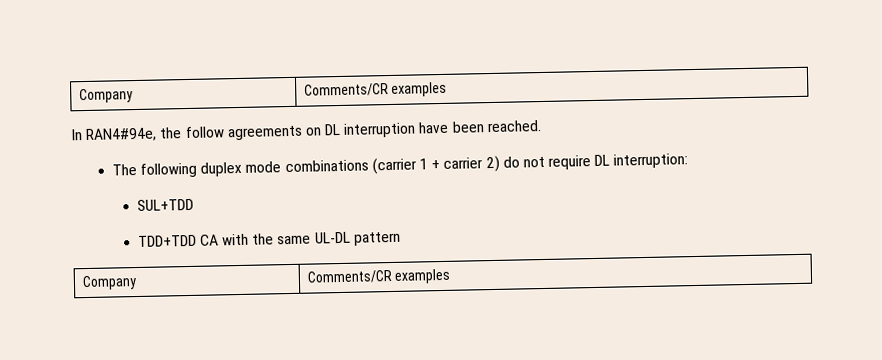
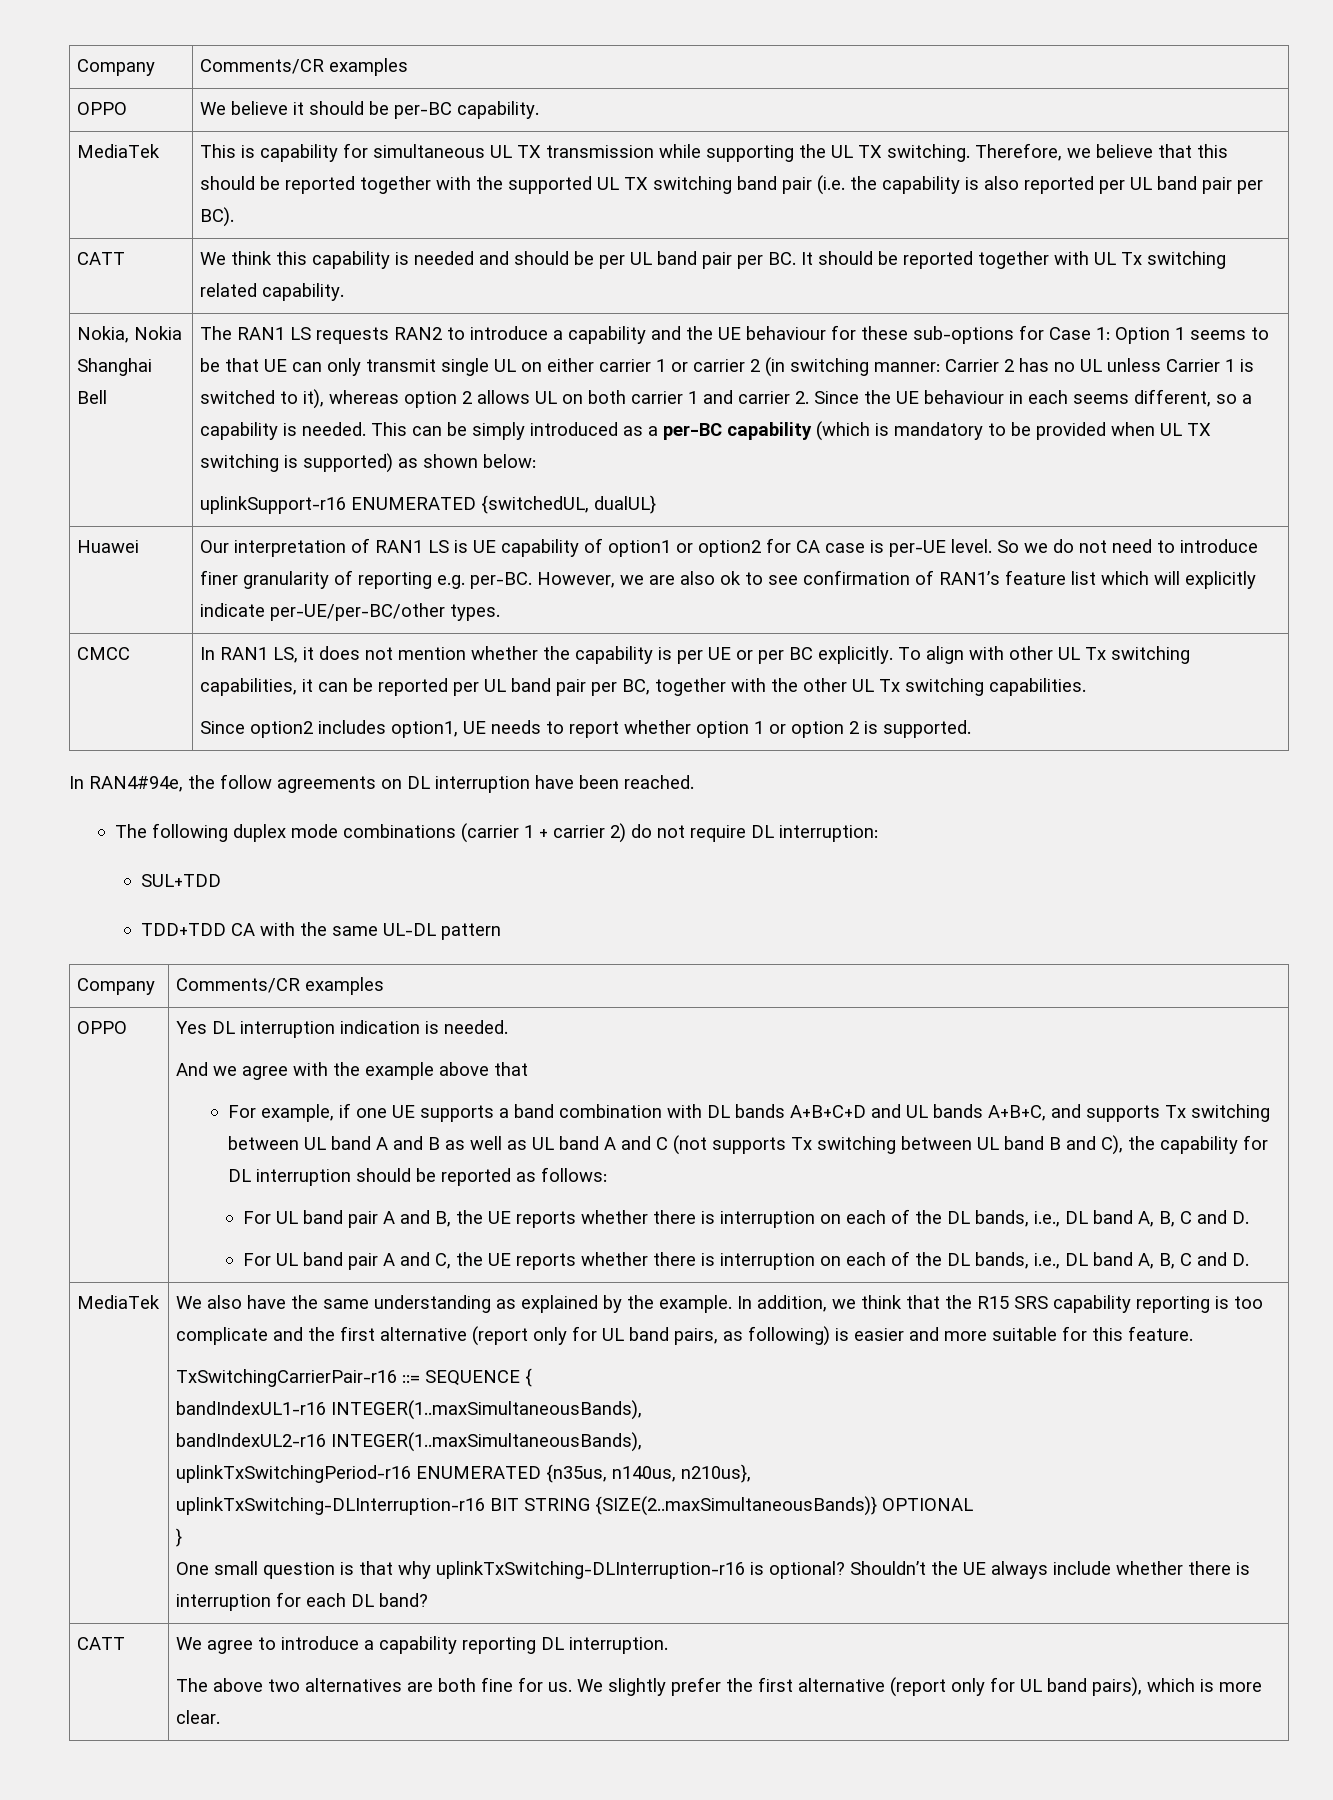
[78,88,133,104] [303,81,448,97] Company | Comments/CR examples -> [77,59,156,76] [200,58,409,76] [77,102,128,115] [200,101,540,119] [77,144,161,158] [200,143,1229,162] [200,175,1264,195] [200,207,235,227] [77,252,126,265] [200,251,1227,269] [200,283,345,301] [77,326,183,343] [77,358,153,376] [77,390,108,404] [200,325,1270,344] [200,357,1255,377] [200,389,1253,409] [200,421,1212,441] [200,453,537,473] [200,495,657,514] [77,540,140,553] [200,538,1259,557] [200,570,1257,589] [200,603,501,621] [77,647,131,660] [200,646,1191,664] [200,678,1087,696] [200,720,972,738] Company | Comments/CR examples // OPPO | We believe it should be per-BC capability. // MediaTek | This is capability for simultaneous UL TX transmission while supporting the UL TX switching. Therefore, we believe that this should be reported together with the supported UL TX switching band pair (i.e. the capability is also reported per UL band pair per BC). // CATT | We think this capability is needed and should be per UL band pair per BC. It should be reported together with UL Tx switching related capability. // Nokia, Nokia Shanghai Bell | The RAN1 LS requests RAN2 to introduce a capability and the UE behaviour for these sub-options for Case 1: Option 1 seems to be that UE can only transmit single UL on either carrier 1 or carrier 2 (in switching manner: Carrier 2 has no UL unless Carrier 1 is switched to it), whereas option 2 allows UL on both carrier 1 and carrier 2. Since the UE behaviour in each seems different, so a capability is needed. This can be simply introduced as a per-BC capability (which is mandatory to be provided when UL TX switching is supported) as shown below: // uplinkSupport-r16 ENUMERATED {switchedUL, dualUL} // Huawei | Our interpretation of RAN1 LS is UE capability of option1 or option2 for CA case is per-UE level. So we do not need to introduce finer granularity of reporting e.g. per-BC. However, we are also ok to see confirmation of RAN1’s feature list which will explicitly indicate per-UE/per-BC/other types. // CMCC | In RAN1 LS, it does not mention whether the capability is per UE or per BC explicitly. To align with other UL Tx switching capabilities, it can be reported per UL band pair per BC, together with the other UL Tx switching capabilities. // Since option2 includes option1, UE needs to report whether option 1 or option 2 is supported.
(452, 276) none -> [77,1021,128,1034] [176,1020,509,1038] [176,1062,529,1080] [227,1103,1270,1122] [227,1135,1268,1155] [227,1167,607,1186] [243,1209,1250,1228] [243,1251,1250,1270] [77,1295,161,1309] [176,1295,1264,1313] [176,1326,1194,1346] [176,1368,533,1387] [176,1400,643,1420] [176,1432,643,1452] [176,1464,752,1483] [176,1496,974,1516] [176,1528,183,1547] [176,1561,1251,1579] [176,1592,429,1611] [77,1637,126,1650] [176,1636,669,1654] [176,1677,1263,1697] [176,1710,221,1724] // OPPO | Yes DL interruption indication is needed. // And we agree with the example above that // For example, if one UE supports a band combination with DL bands A+B+C+D and UL bands A+B+C, and supports Tx switching between UL band A and B as well as UL band A and C (not supports Tx switching between UL band B and C), the capability for DL interruption should be reported as follows: // For UL band pair A and B, the UE reports whether there is interruption on each of the DL bands, i.e., DL band A, B, C and D. // For UL band pair A and C, the UE reports whether there is interruption on each of the DL bands, i.e., DL band A, B, C and D. // MediaTek | We also have the same understanding as explained by the example. In addition, we think that the R15 SRS capability reporting is too complicate and the first alternative (report only for UL band pairs, as following) is easier and more suitable for this feature. // TxSwitchingCarrierPair-r16 ::= SEQUENCE { // bandIndexUL1-r16 INTEGER(1..maxSimultaneousBands), // bandIndexUL2-r16 INTEGER(1..maxSimultaneousBands), // uplinkTxSwitchingPeriod-r16 ENUMERATED {n35us, n140us, n210us}, // uplinkTxSwitching-DLInterruption-r16 BIT STRING {SIZE(2..maxSimultaneousBands)} OPTIONAL // } // One small question is that why uplinkTxSwitching-DLInterruption-r16 is optional? Shouldn’t the UE always include whether there is interruption for each DL band? // CATT | We agree to introduce a capability reporting DL interruption. // The above two alternatives are both fine for us. We slightly prefer the first alternative (report only for UL band pairs), which is more clear.

